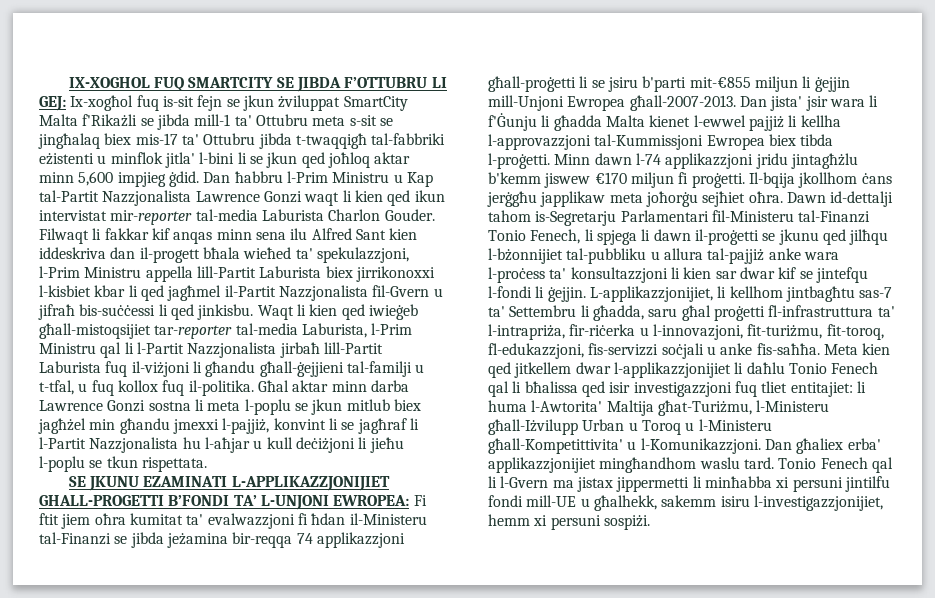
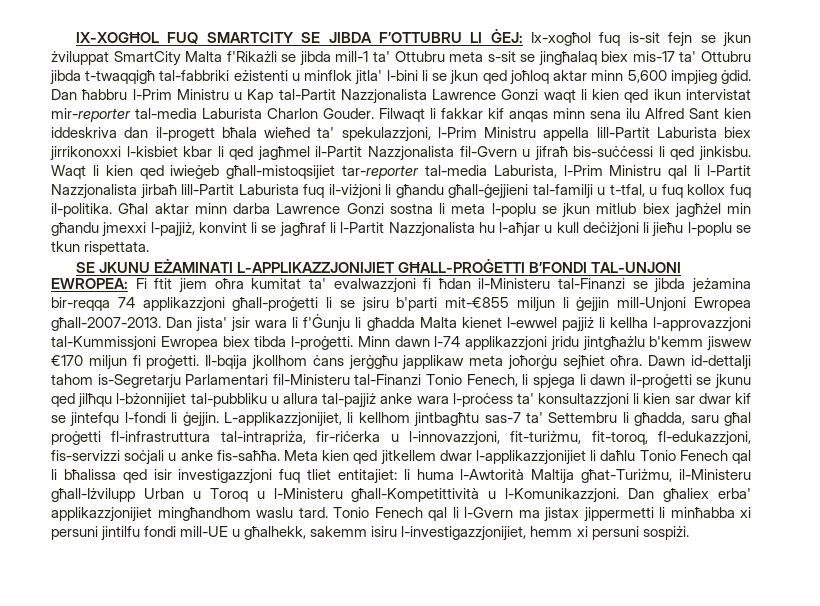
[68,77,150,88] IX-XOGHOL -> [75,32,159,43] IX-XOGĦOL
[39,96,66,111] GEJ: -> [490,28,523,43] ĠEJ:
[143,476,390,491] [39,495,329,510] EZAMINATI L-APPLIKAZZJONIJIET GHALL-PROGETTI B’FONDI TA’ L-UNJONI -> [154,258,682,273] EŻAMINATI L-APPLIKAZZJONIJIET GĦALL-PROĠETTI B’FONDI TAL-UNJONI
[790,153,858,169] jintagħżlu -> [582,336,645,351] jintgħażlu
[877,306,895,317] [488,324,565,340] ta' l-intrapriża, -> [220,431,306,445] tal-intrapriża,
[652,324,743,340] l-innovazjoni, -> [408,431,500,446] l-innovazzjoni,
[531,400,603,412] l-Awtorita' -> [460,469,525,480] l-Awtorità
[756,400,830,412] l-Ministeru -> [679,469,751,480] il-Ministeru
[488,438,623,454] għall-Kompetittivita' -> [351,488,480,502] għall-Kompetittività

